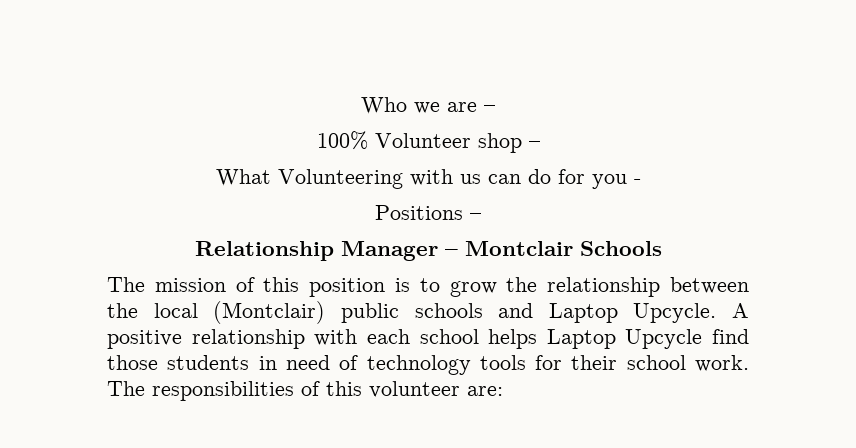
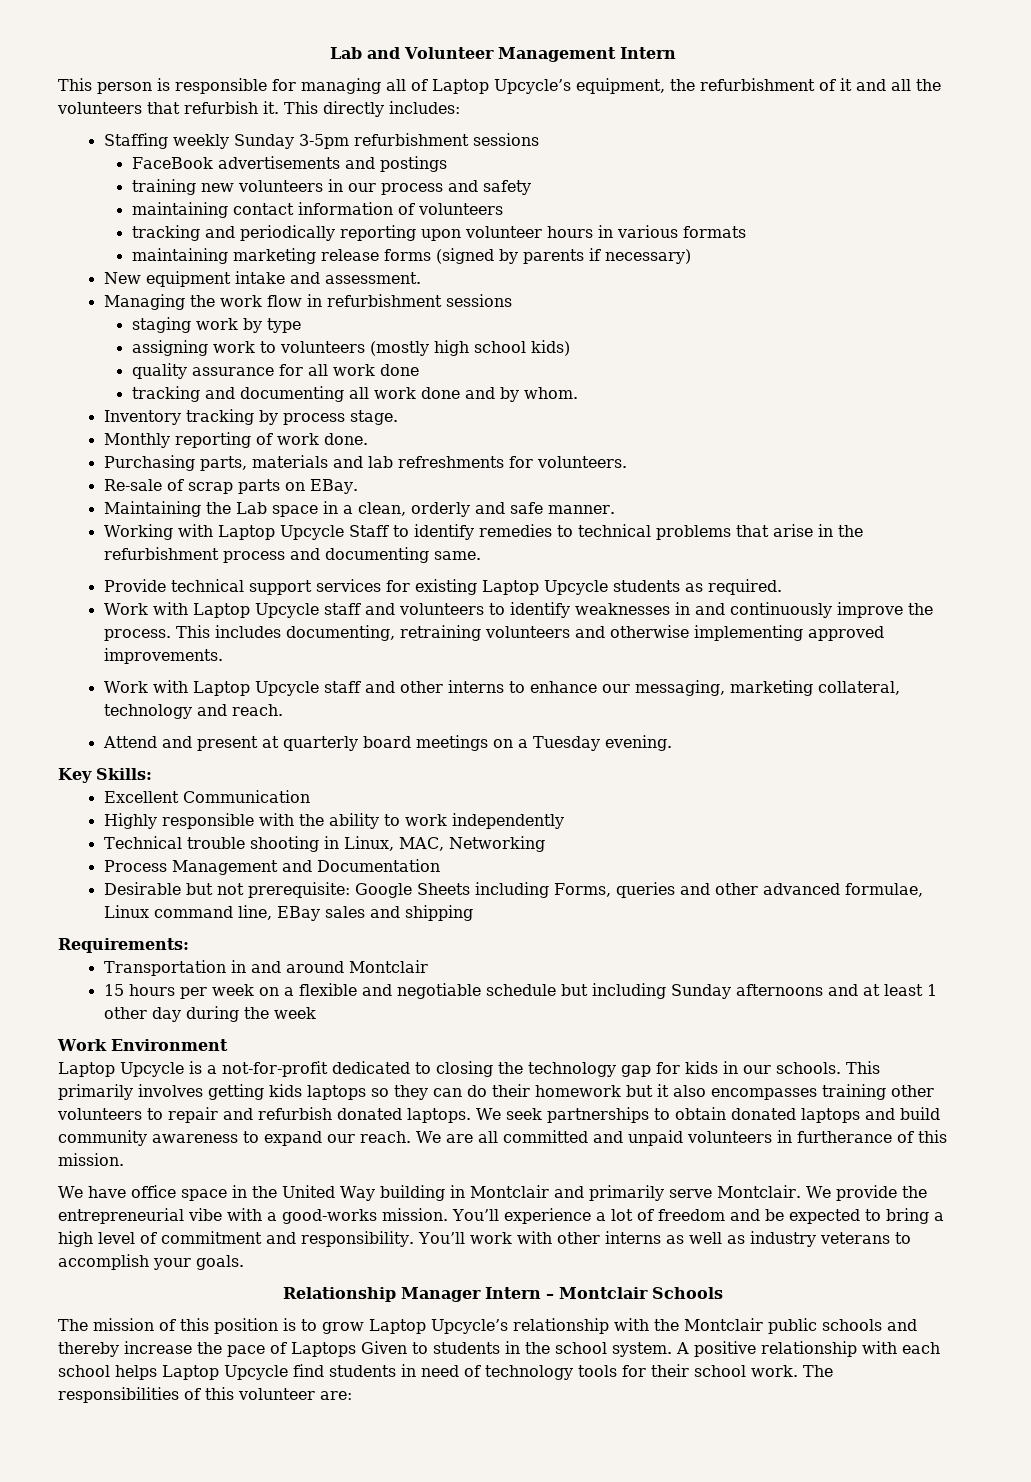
[361,97,495,114] [316,131,540,153] [215,169,641,189] [375,205,481,220] Who we are – // 100% Volunteer shop – // What Volunteering with us can do for you - // Positions – -> [329,47,676,62] [58,78,941,94] [57,101,460,117] [103,133,539,149] [131,156,447,172] [131,179,531,195] [131,202,503,218] [131,225,746,241] [131,248,691,264] [103,271,421,287] [103,294,512,310] [131,317,301,333] [131,340,570,356] [131,363,419,379] [131,386,578,402] [103,409,398,425] [103,432,368,448] [103,455,627,471] [103,479,358,494] [103,501,615,517] [103,524,863,540] [103,547,481,563] [103,579,782,595] [103,602,933,618] [103,625,884,641] [103,648,223,664] [103,680,900,696] [103,704,283,719] [102,735,672,751] [58,768,152,783] [103,790,310,803] [103,813,564,829] [103,836,545,852] [103,859,440,875] [103,882,923,898] [103,905,473,921] [58,938,189,953] [103,960,428,976] [103,983,937,999] [103,1006,316,1022] [57,1039,228,1051] [58,1061,880,1077] [58,1084,934,1100] [57,1107,940,1123] [58,1130,947,1146] [58,1153,124,1166] [58,1185,927,1201] [58,1208,944,1224] [58,1231,911,1247] [58,1254,244,1270] Lab and Volunteer Management Intern // This person is responsible for managing all of Laptop Upcycle’s equipment, the refurbishment of it and all the volunteers that refurbish it. This directly includes: // Staffing weekly Sunday 3-5pm refurbishment sessions // FaceBook advertisements and postings // training new volunteers in our process and safety // maintaining contact information of volunteers // tracking and periodically reporting upon volunteer hours in various formats // maintaining marketing release forms (signed by parents if necessary) // New equipment intake and assessment. // Managing the work flow in refurbishment sessions // staging work by type // assigning work to volunteers (mostly high school kids) // quality assurance for all work done // tracking and documenting all work done and by whom. // Inventory tracking by process stage. // Monthly reporting of work done. // Purchasing parts, materials and lab refreshments for volunteers. // Re-sale of scrap parts on EBay. // Maintaining the Lab space in a clean, orderly and safe manner. // Working with Laptop Upcycle Staff to identify remedies to technical problems that arise in the refurbishment process and documenting same. // Provide technical support services for existing Laptop Upcycle students as required. // Work with Laptop Upcycle staff and volunteers to identify weaknesses in and continuously improve the process. This includes documenting, retraining volunteers and otherwise implementing approved improvements. // Work with Laptop Upcycle staff and other interns to enhance our messaging, marketing collateral, technology and reach. // Attend and present at quarterly board meetings on a Tuesday evening. // Key Skills: // Excellent Communication // Highly responsible with the ability to work independently // Technical trouble shooting in Linux, MAC, Networking // Process Management and Documentation // Desirable but not prerequisite: Google Sheets including Forms, queries and other advanced formulae, Linux command line, EBay sales and shipping // Requirements: // Transportation in and around Montclair // 15 hours per week on a flexible and negotiable schedule but including Sunday afternoons and at least 1 other day during the week // Work Environment // Laptop Upcycle is a not-for-profit dedicated to closing the technology gap for kids in our schools. This primarily involves getting kids laptops so they can do their homework but it also encompasses training other volunteers to repair and refurbish donated laptops. We seek partnerships to obtain donated laptops and build community awareness to expand our reach. We are all committed and unpaid volunteers in furtherance of this mission. // We have office space in the United Way building in Montclair and primarily serve Montclair. We provide the entrepreneurial vibe with a good-works mission. You’ll experience a lot of freedom and be expected to bring a high level of commitment and responsibility. You’ll work with other interns as well as industry veterans to accomplish your goals.
(438, 251) none -> [484,1287,541,1299] Intern
[506,277,749,297] [107,301,717,324] the relationship between the local (Montclair) public schools and Laptop Upcycle. -> [369,1318,917,1334] [58,1341,672,1357] Laptop Upcycle’s relationship with the Montclair public schools and thereby increase the pace of Laptops Given to students in the school system.
[107,355,158,370] those -> (324, 1370) none

